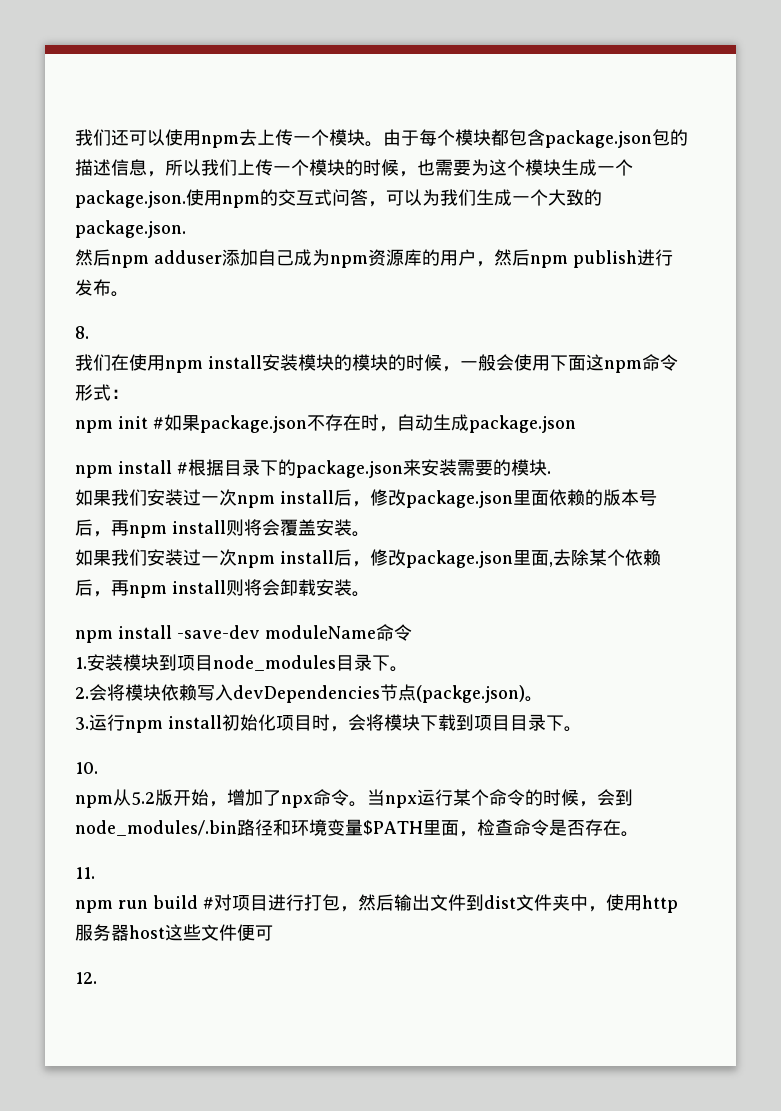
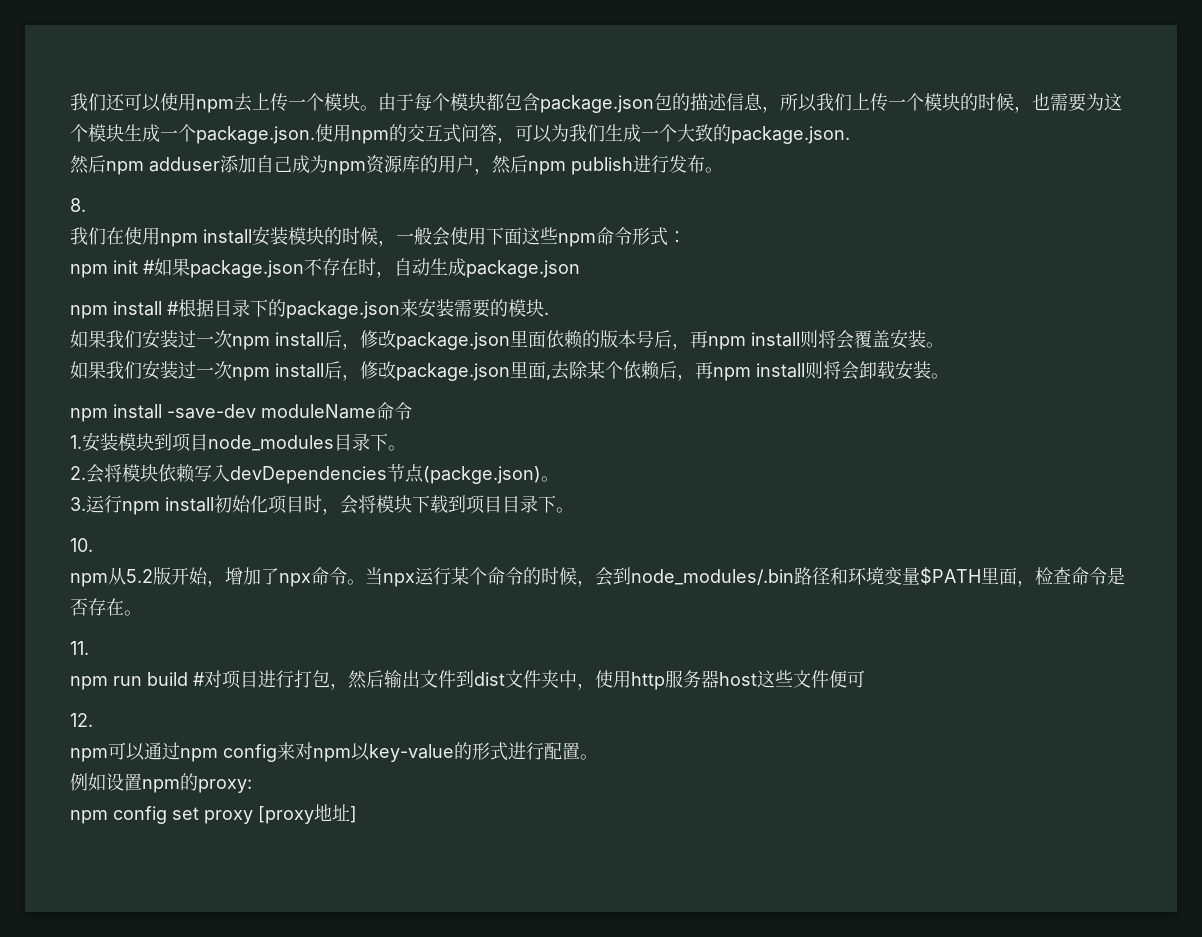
[352,354,406,371] 模块的 -> (342, 236) none
(604, 362) none -> [540,227,558,244] 些
(97, 978) none -> [70,742,598,762] [70,773,252,793] [70,804,357,824] // npm可以通过npm config来对npm以key-value的形式进行配置。 // 例如设置npm的proxy: // npm config set proxy [proxy地址]

